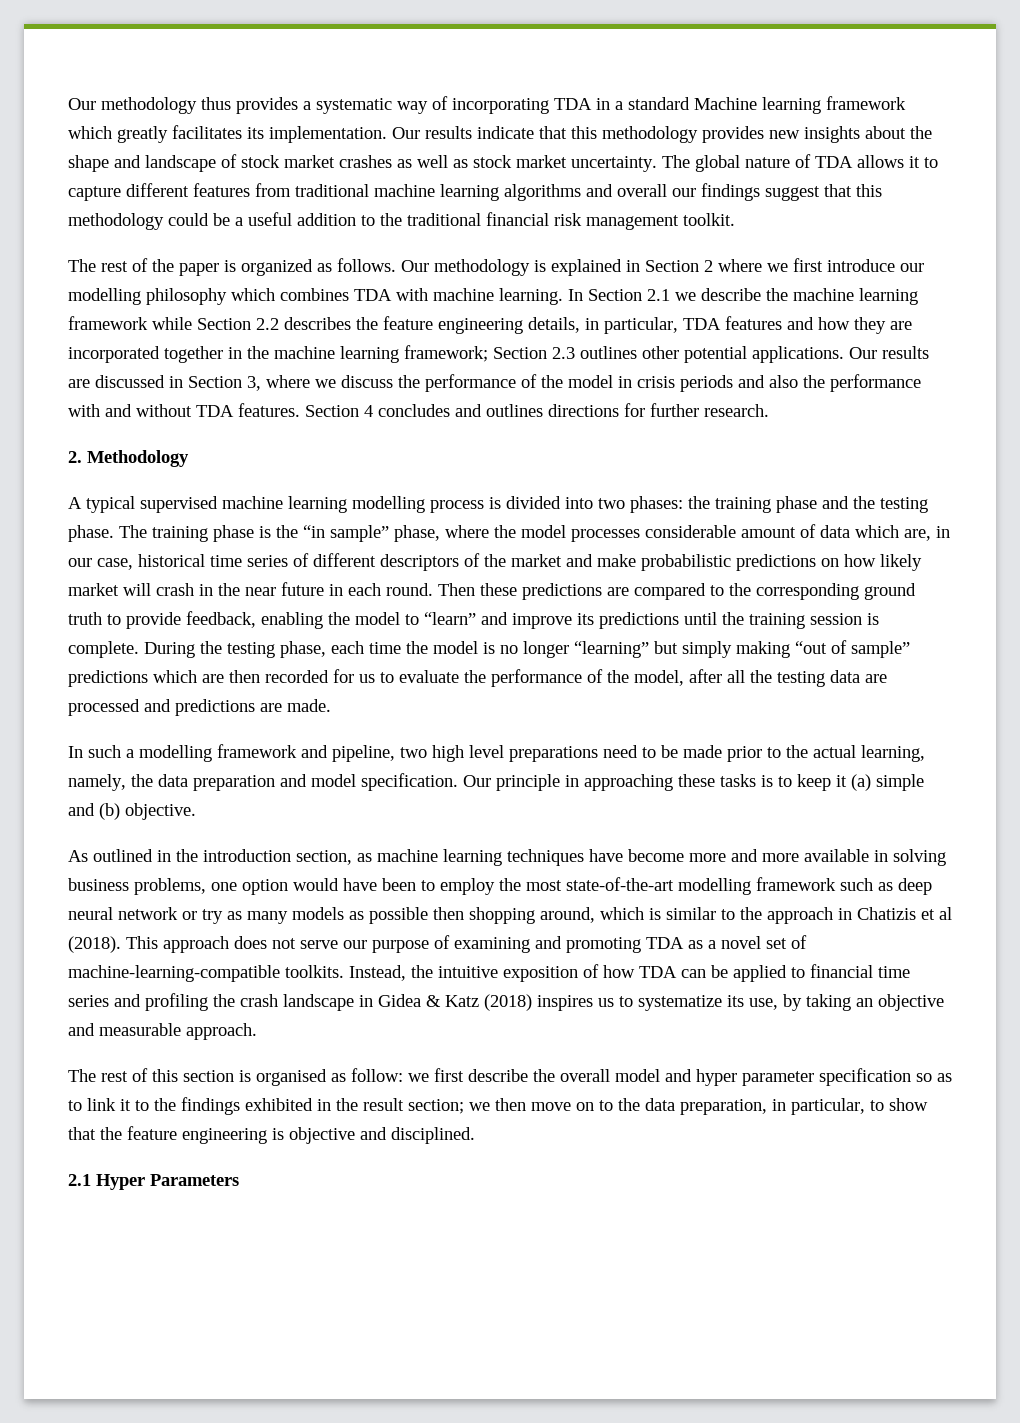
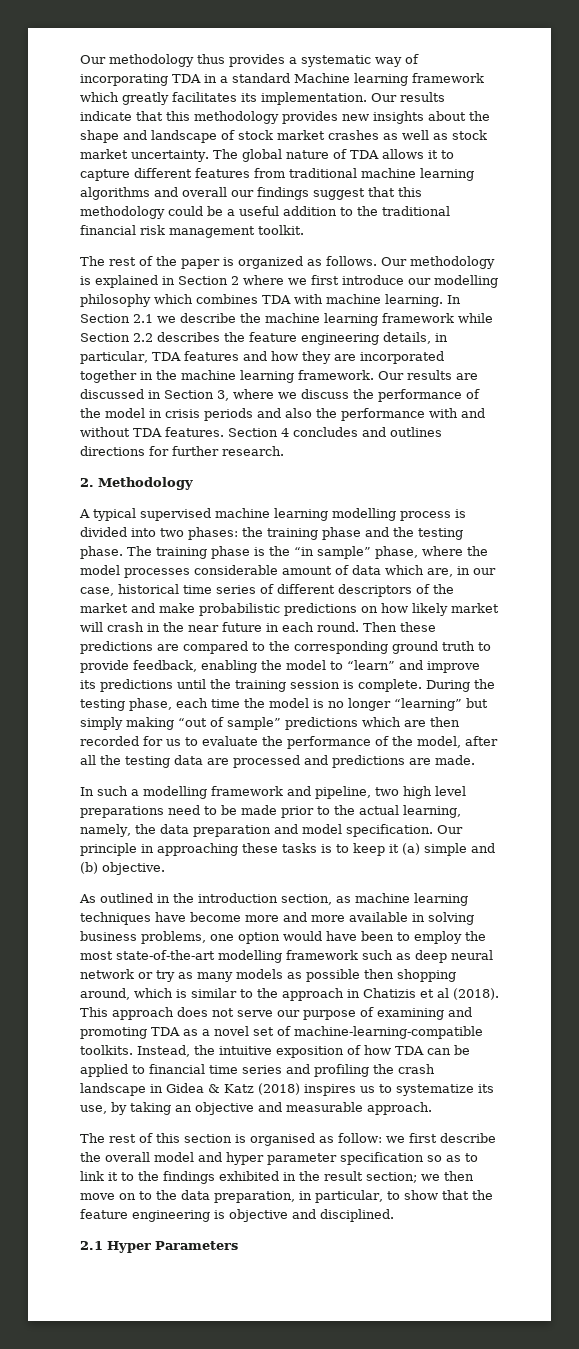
[404,345,844,363] framework; Section 2.3 outlines other potential applications. -> [298,370,374,380] framework.

